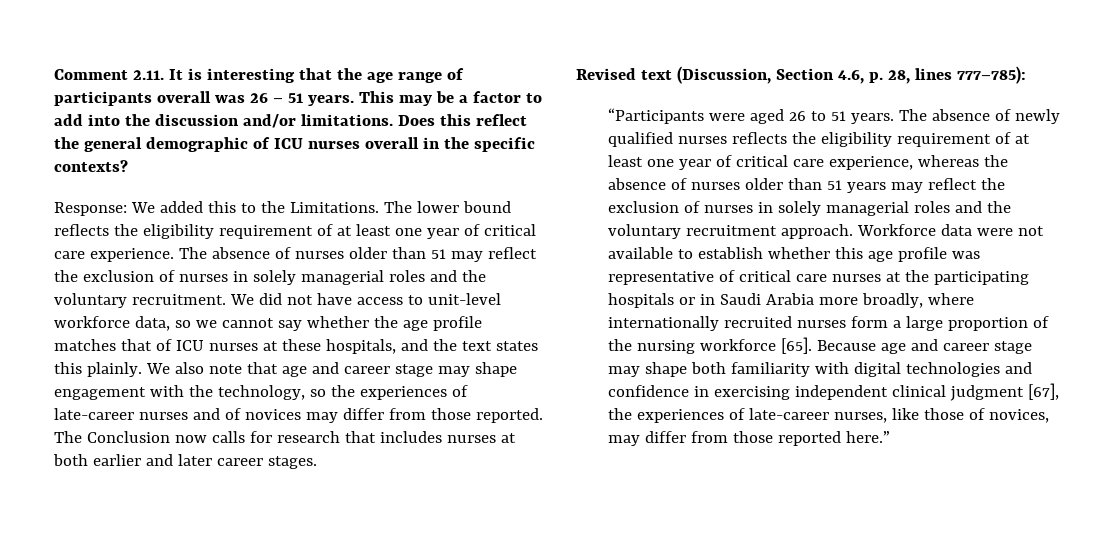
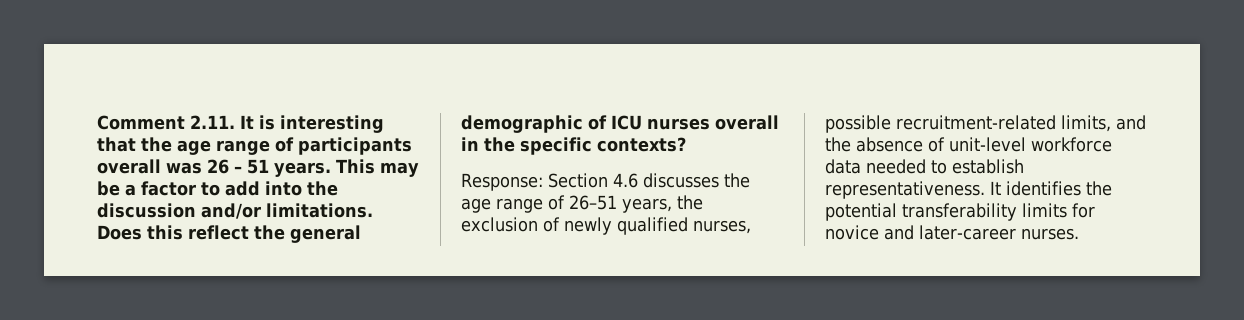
[130,201,511,213] [54,224,536,239] [54,247,537,262] [54,270,486,285] [54,293,501,308] [54,316,482,331] [54,339,538,354] [54,362,517,377] [54,385,468,400] [54,408,543,423] [54,431,516,443] [53,454,317,469] [576,66,1026,84] [608,108,1061,124] [608,132,1031,147] [608,155,1009,170] [608,178,1006,193] [608,201,1012,216] [608,224,1045,239] [608,247,981,262] [608,270,1030,285] [608,293,975,308] [608,316,1050,331] [608,337,1033,354] [608,362,1033,377] [608,383,1060,401] [608,408,1050,423] [608,431,891,446] We added this to the Limitations. The lower bound reflects the eligibility requirement of at least one year of critical care experience. The absence of nurses older than 51 may reflect the exclusion of nurses in solely managerial roles and the voluntary recruitment. We did not have access to unit-level workforce data, so we cannot say whether the age profile matches that of ICU nurses at these hospitals, and the text states this plainly. We also note that age and career stage may shape engagement with the technology, so the experiences of late-career nurses and of novices may differ from those reported. The Conclusion now calls for research that includes nurses at both earlier and later career stages. // Revised text (Discussion, Section 4.6, p. 28, lines 777–785): // “Participants were aged 26 to 51 years. The absence of newly qualified nurses reflects the eligibility requirement of at least one year of critical care experience, whereas the absence of nurses older than 51 years may reflect the exclusion of nurses in solely managerial roles and the voluntary recruitment approach. Workforce data were not available to establish whether this age profile was representative of critical care nurses at the participating hospitals or in Saudi Arabia more broadly, where internationally recruited nurses form a large proportion of the nursing workforce [65]. Because age and career stage may shape both familiarity with digital technologies and confidence in exercising independent clinical judgment [67], the experiences of late-career nurses, like those of novices, may differ from those reported here.” -> [547,173,750,188] [461,195,703,213] [461,217,751,235] [825,115,1146,133] [825,137,1112,152] [825,159,1024,174] [825,181,1112,199] [825,203,1095,221] [825,225,1079,240] Section 4.6 discusses the age range of 26–51 years, the exclusion of newly qualified nurses, possible recruitment-related limits, and the absence of unit-level workforce data needed to establish representativeness. It identifies the potential transferability limits for novice and later-career nurses.

